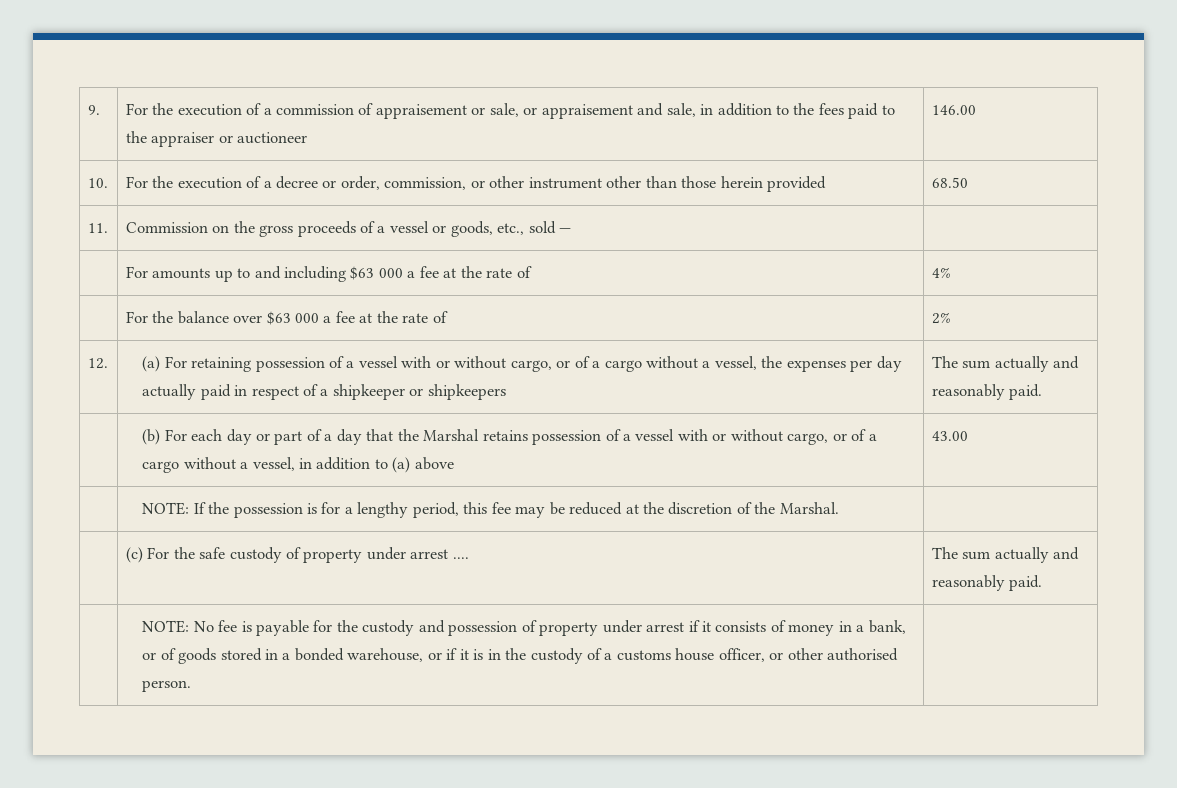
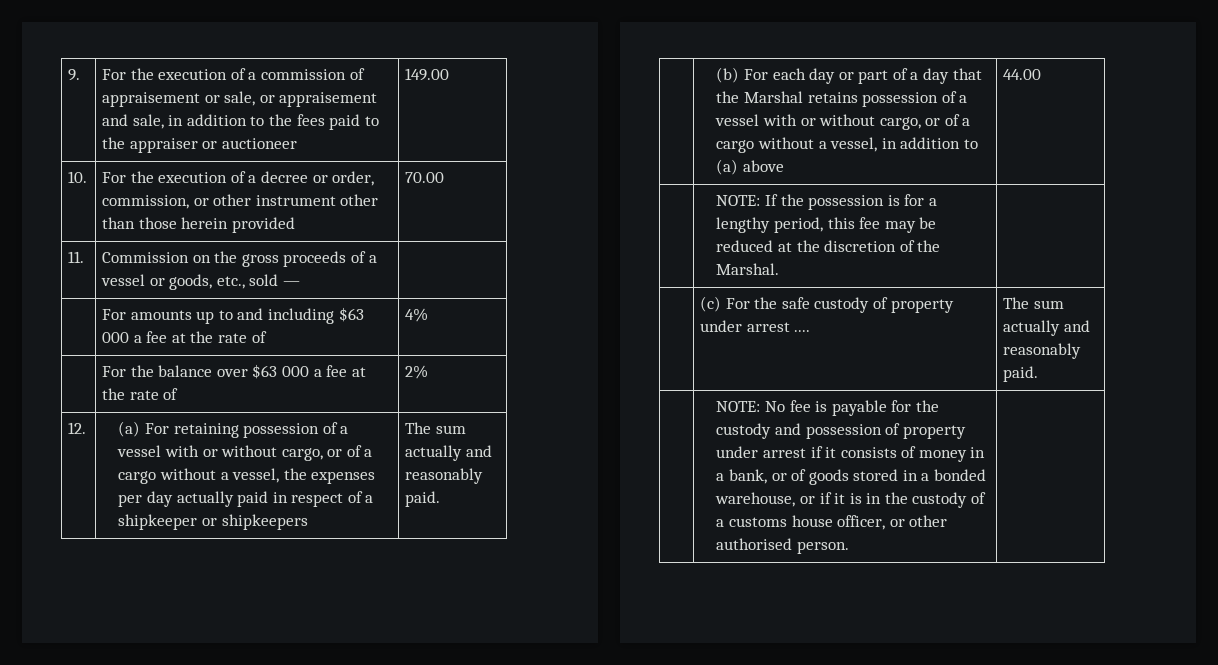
[931,105,976,115] 146.00 -> [405,68,450,81] 149.00
[931,177,968,188] 68.50 -> [405,172,445,183] 70.00
[931,431,968,441] 43.00 -> [1003,69,1042,80] 44.00

